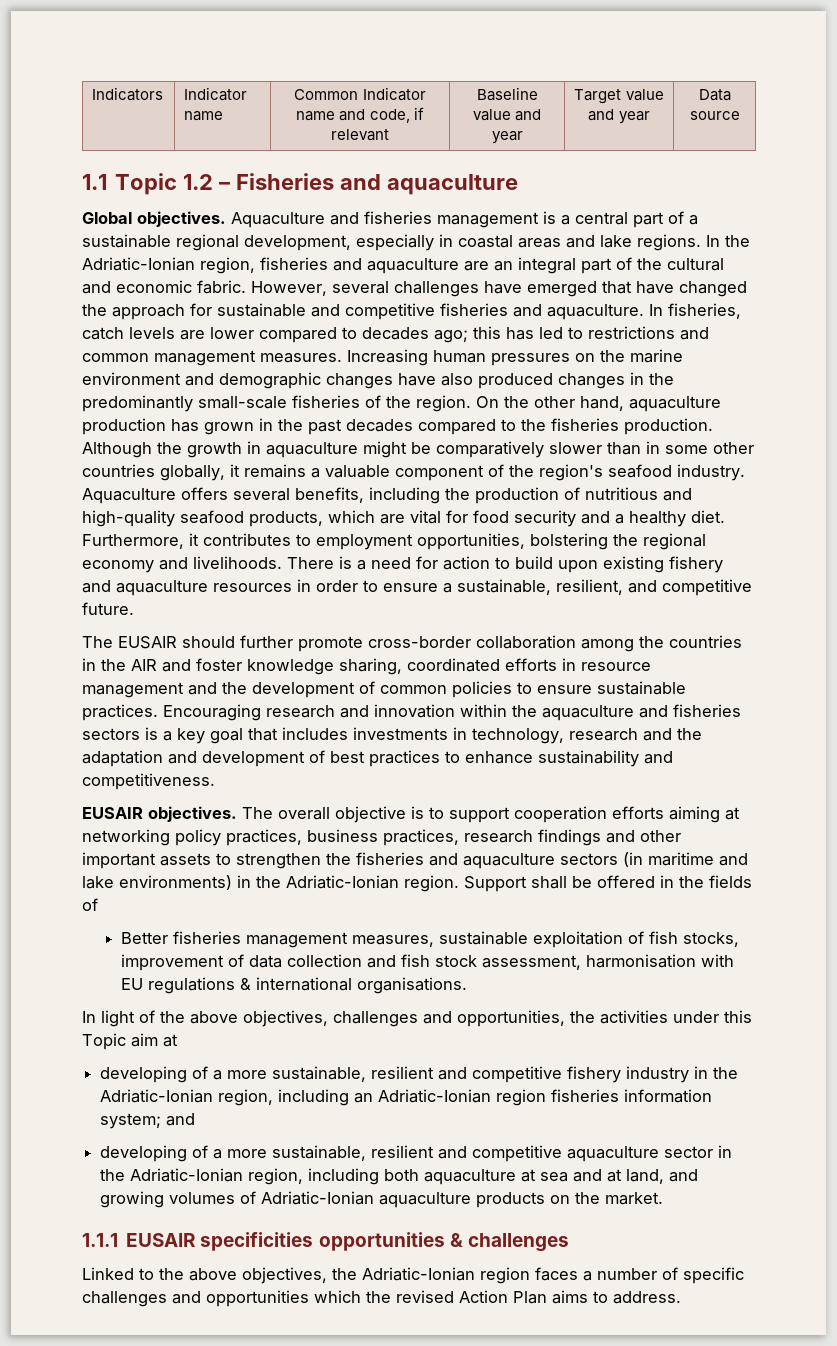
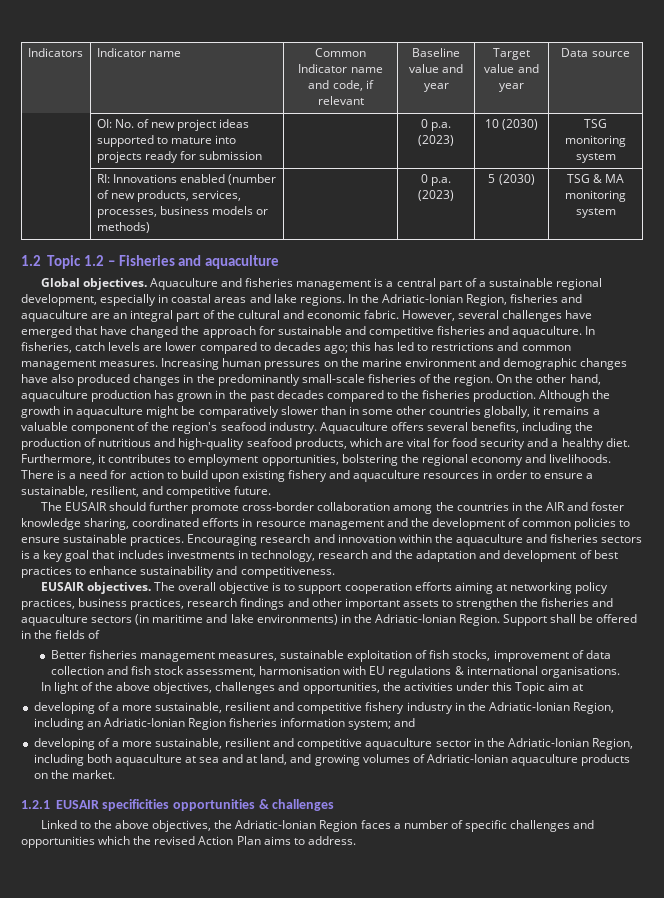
[82,174,107,190] // 1.1 -> [96,119,250,131] [96,135,236,147] [96,151,262,163] [420,119,452,131] [418,135,454,146] [484,119,539,130] [584,119,607,128] [565,135,626,147] [575,153,616,163] [96,174,276,185] [96,190,241,202] [96,206,268,218] [96,222,150,233] [420,174,452,186] [418,190,454,201] [488,174,535,185] [566,174,625,183] [565,190,626,202] [575,208,616,218] [21,255,41,266] // | OI: No. of new project ideas supported to mature into projects ready for submission | | 0 p.a. (2023) | 10 (2030) | TSG monitoring system // | RI: Innovations enabled (number of new products, services, processes, business models or methods) | | 0 p.a. (2023) | 5 (2030) | TSG & MA monitoring system // 1.2
[200,257,255,274] region, -> [466,294,508,306] Region,
[404,875,459,892] region. -> [459,614,501,626] Region.
[218,1089,274,1106] region, -> [573,702,615,714] Region,
[496,1089,547,1106] region -> [187,718,226,730] Region
[248,1168,304,1185] region, -> [592,738,634,750] Region,
[82,1233,118,1247] 1.1.1 -> [21,800,50,809] 1.2.1
[480,1267,530,1284] region -> [319,820,358,832] Region

